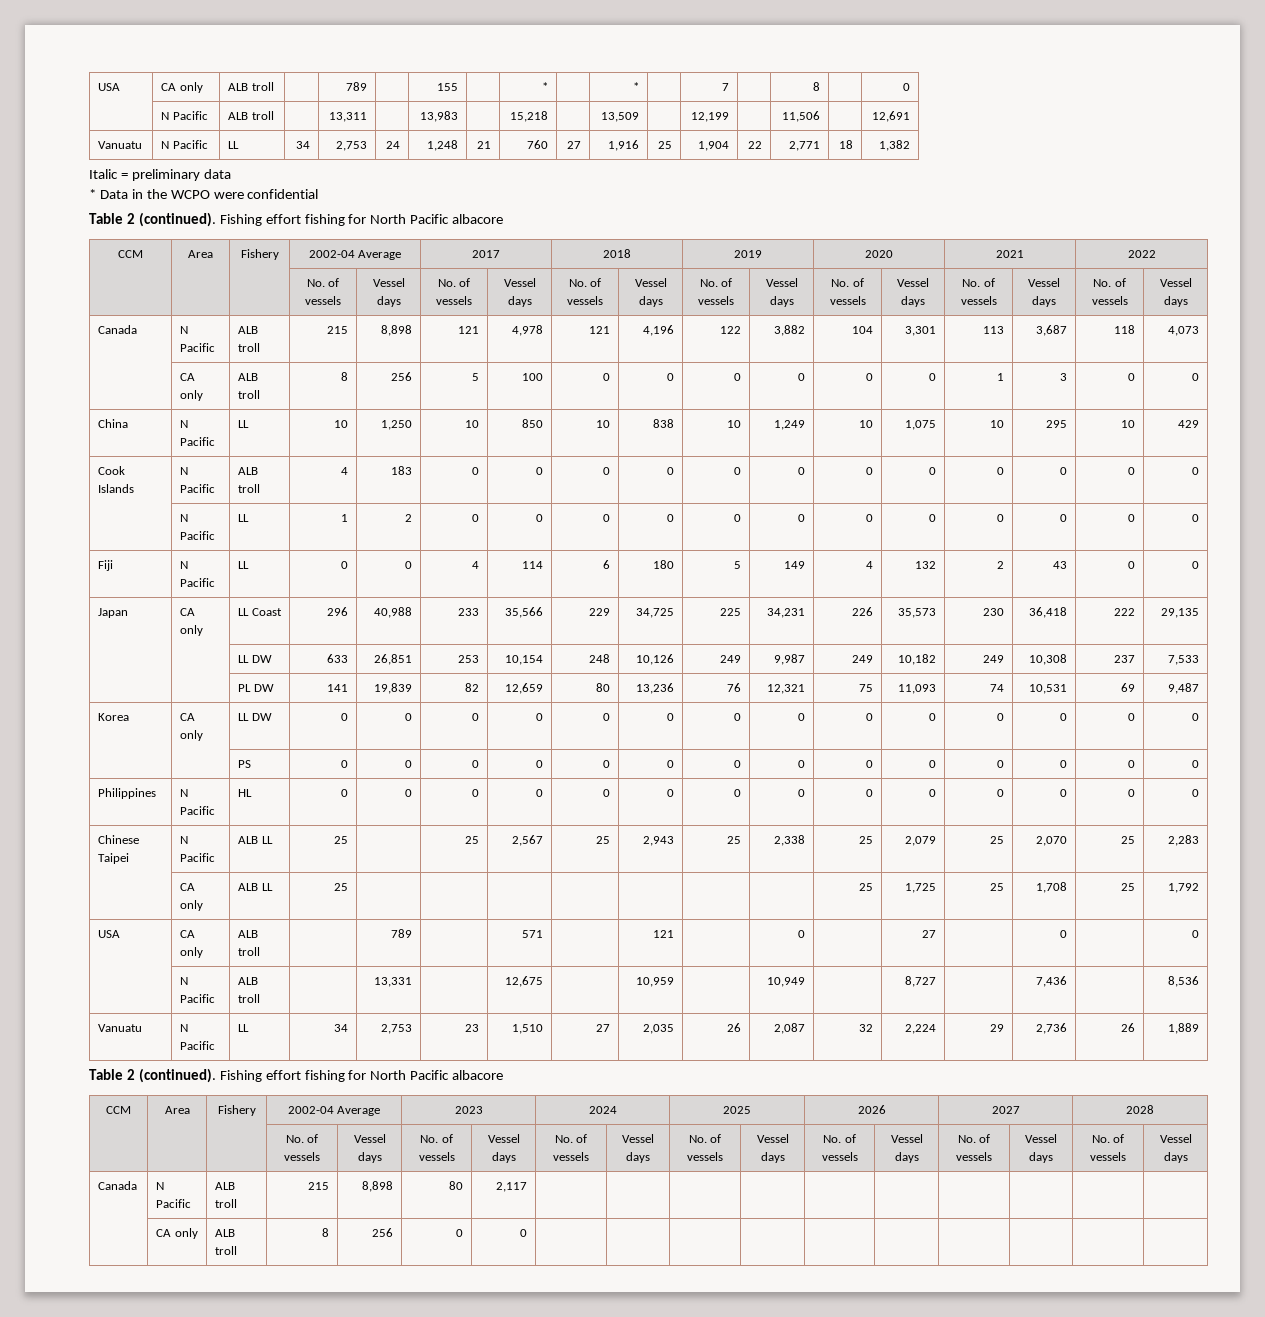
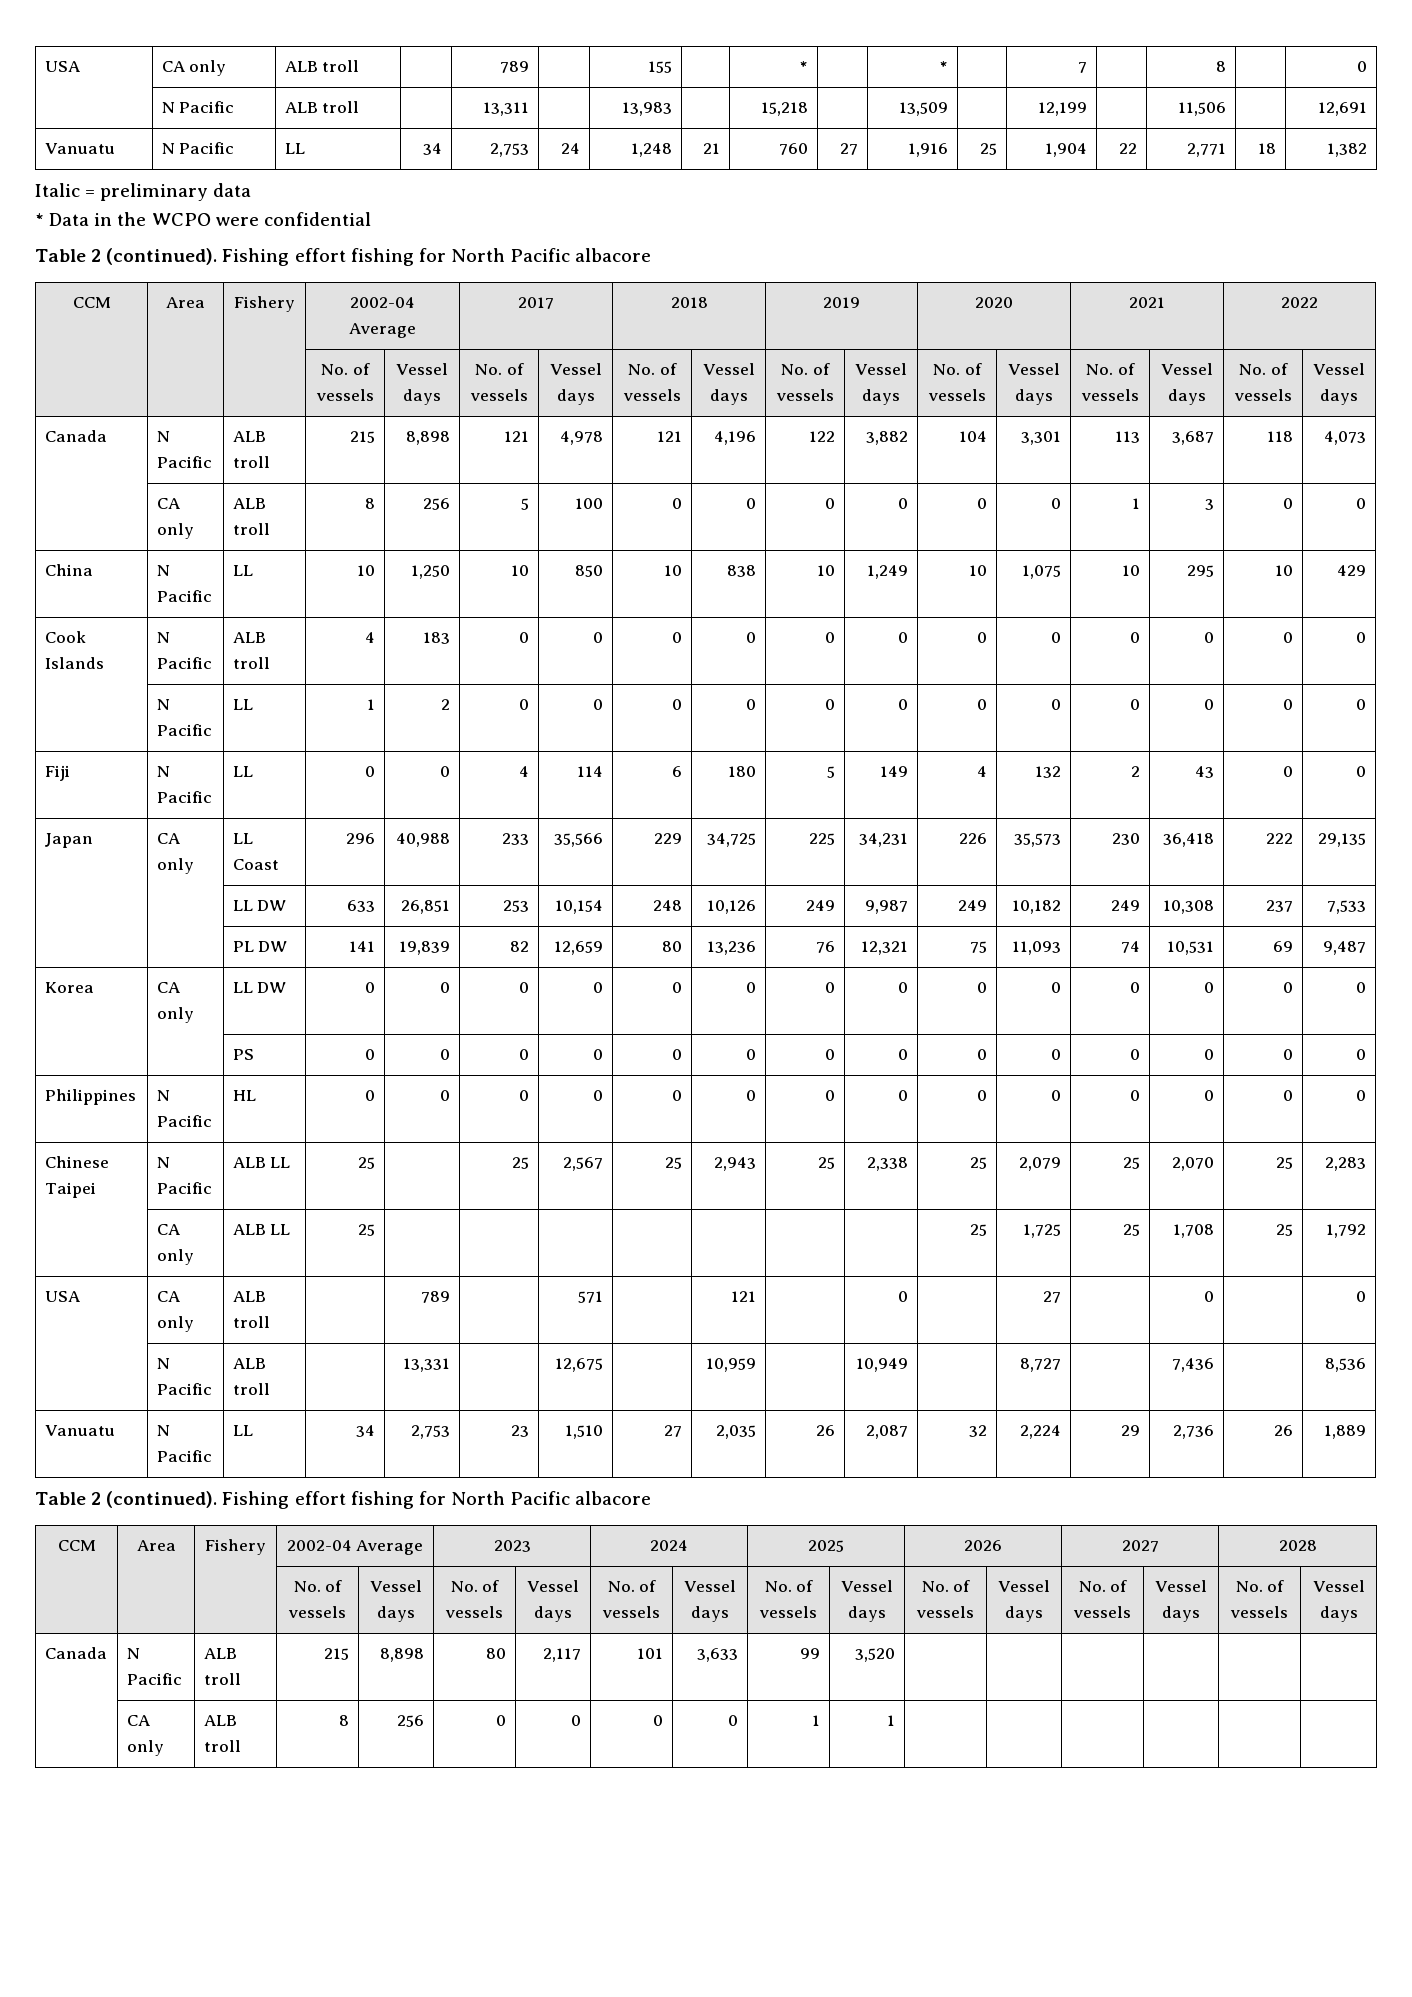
(527, 1187) | | | -> [637,1648,664,1659] [697,1648,739,1662] [800,1648,821,1659] [855,1648,896,1662] 101 | 3,633 | 99 | 3,520
(527, 1233) | | | -> [653,1715,664,1726] [728,1715,739,1726] [812,1715,821,1726] [887,1715,896,1726] 0 | 0 | 1 | 1

